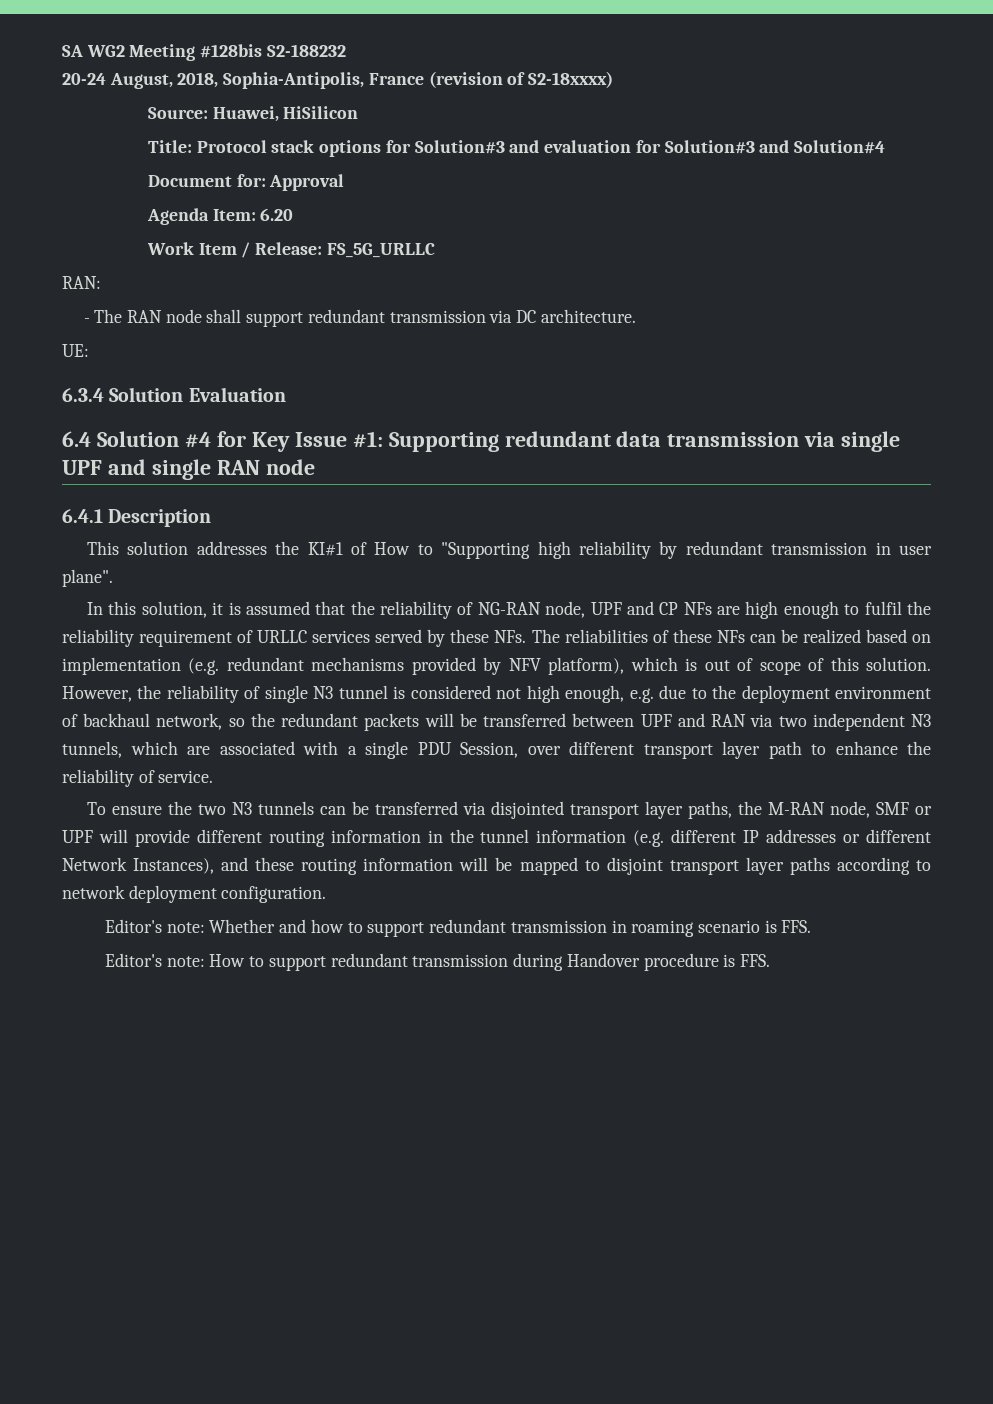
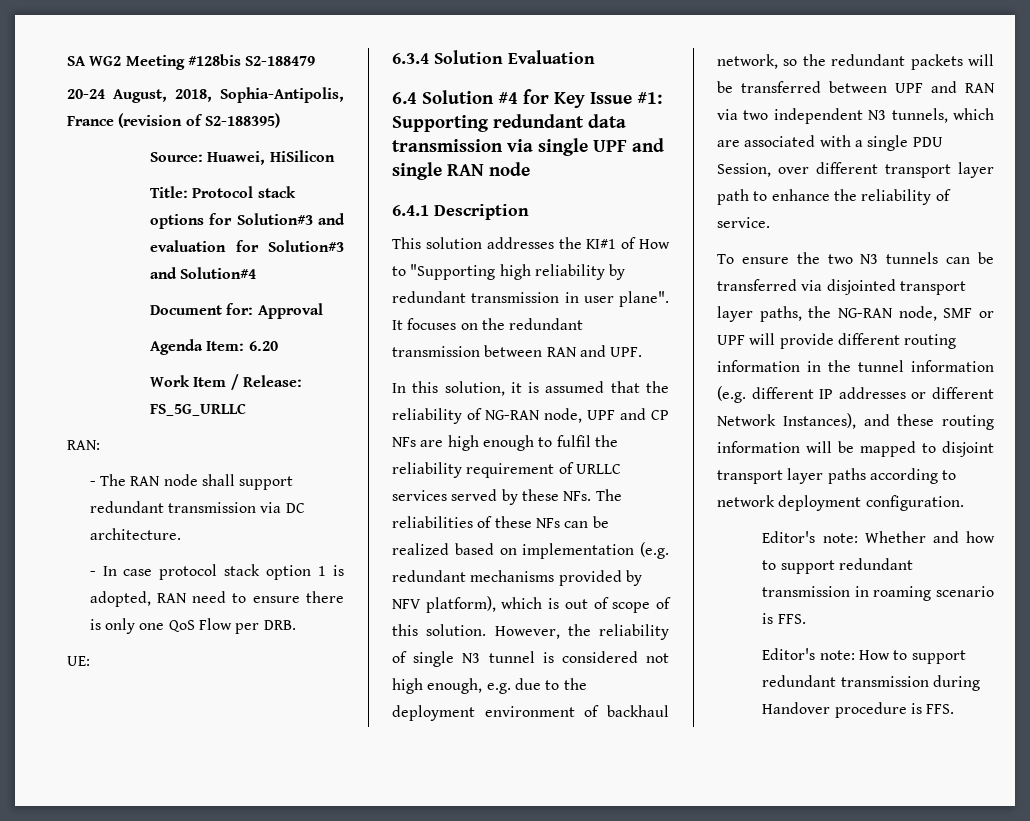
[266,44,346,57] S2-188232 -> [245,56,316,66] S2-188479
[528,71,614,88] S2-18xxxx) -> [204,113,280,128] S2-188395)
(636, 316) none -> [89,564,344,580] [89,591,344,607] [89,618,296,634] // - In case protocol stack option 1 is adopted, RAN need to ensure there is only one QoS Flow per DRB.
(113, 578) none -> [392,318,584,330] [392,345,643,357] It focuses on the redundant transmission between RAN and UPF.
[767,802,825,815] M-RAN -> [838,308,893,318] NG-RAN

